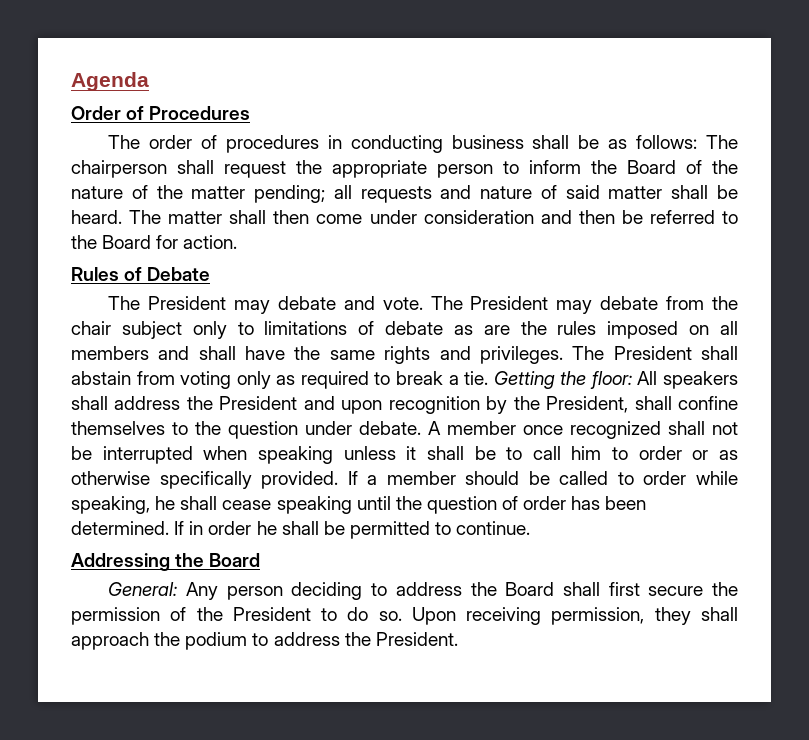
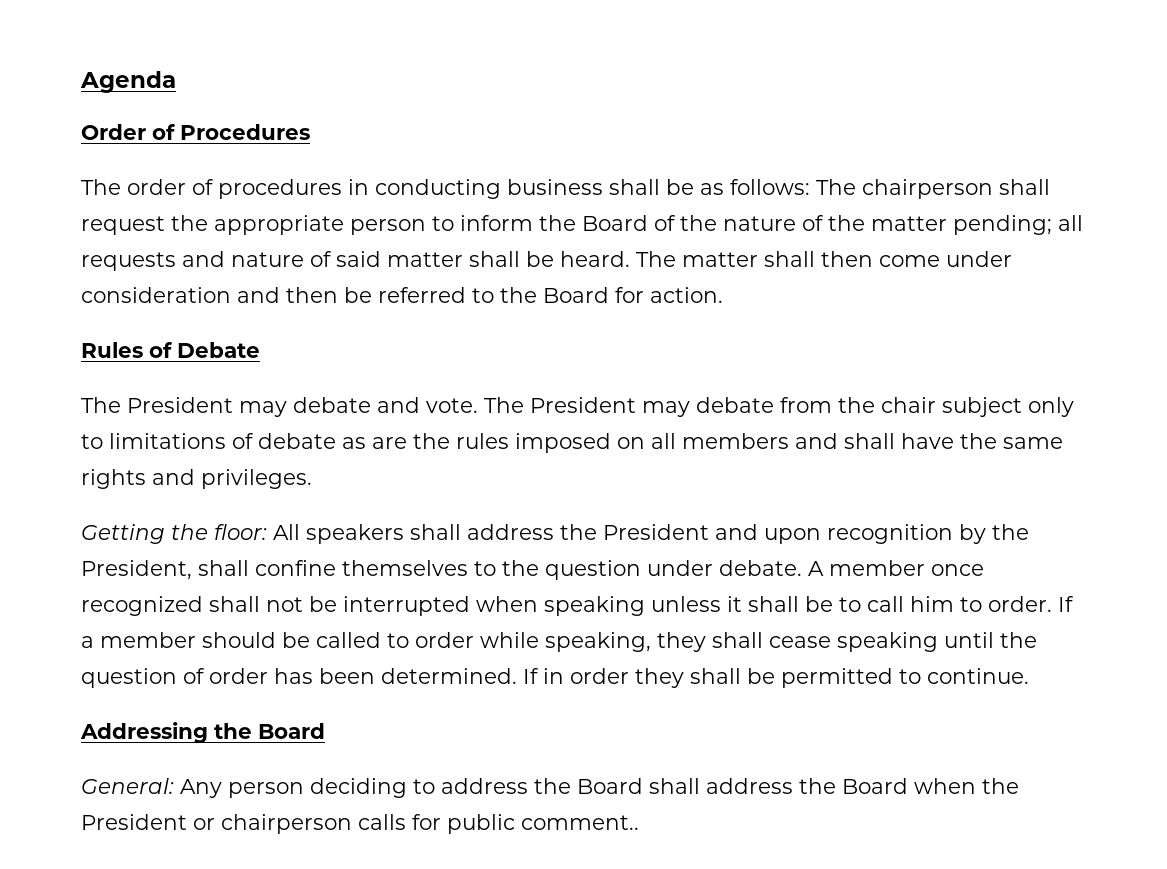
[572,346,738,360] [71,371,489,389] The President shall abstain from voting only as required to break a tie. -> (312, 479) //
[638,446,738,460] [71,471,339,489] order or as otherwise specifically provided. -> [988,596,1052,612] order.
[155,496,176,510] he -> [657,632,706,652] they
[256,521,277,535] he -> [635,668,684,688] they
[608,582,738,596] [71,607,738,625] [71,632,458,650] first secure the permission of the President to do so. Upon receiving permission, they shall approach the podium to address the President. -> [706,778,1019,794] [81,814,639,834] address the Board when the President or chairperson calls for public comment..

